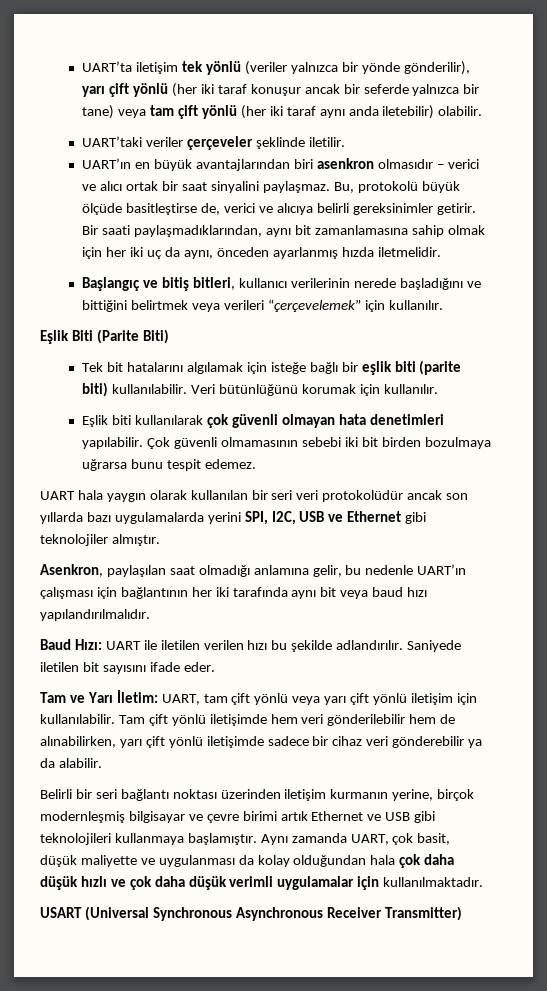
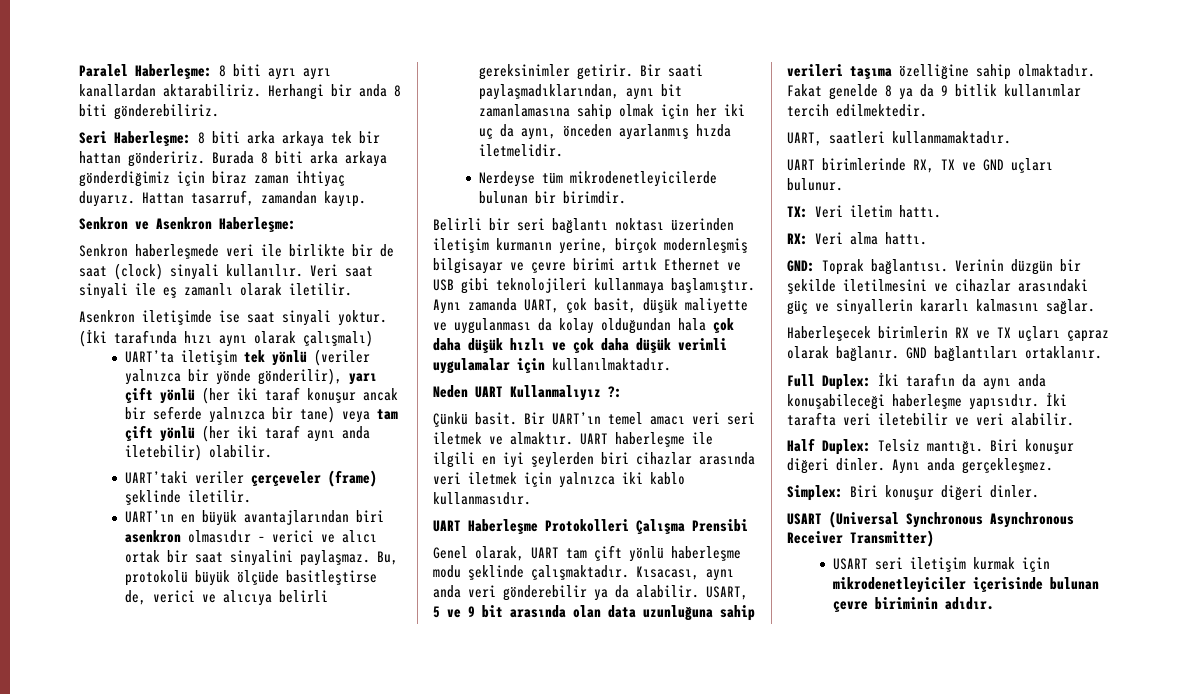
(82, 66) none -> [79,64,331,80] [79,84,401,100] [79,104,219,120] [79,131,380,147] [79,151,387,167] [79,171,345,187] [79,190,366,207] [79,217,296,232] [79,244,394,259] [79,263,373,280] [79,283,352,299] [79,310,387,326] [79,329,373,347] Paralel Haberleşme: 8 biti ayrı ayrı kanallardan aktarabiliriz. Herhangi bir anda 8 biti gönderebiliriz. // Seri Haberleşme: 8 biti arka arkaya tek bir hattan göndeririz. Burada 8 biti arka arkaya gönderdiğimiz için biraz zaman ihtiyaç duyarız. Hattan tasarruf, zamandan kayıp. // Senkron ve Asenkron Haberleşme: // Senkron haberleşmede veri ile birlikte bir de saat (clock) sinyali kullanılır. Veri saat sinyali ile eş zamanlı olarak iletilir. // Asenkron iletişimde ise saat sinyali yoktur. (İki tarafında hızı aynı olarak çalışmalı) //
(254, 143) none -> [328,470,378,487] (frame)
[82,277,481,291] [82,299,443,312] [40,329,169,344] [82,360,462,375] [82,382,438,397] [82,414,444,428] [82,437,491,449] [82,459,257,471] [40,490,469,502] [40,511,427,525] [40,534,160,546] [40,564,467,577] [40,587,428,599] [40,609,150,621] [40,639,462,652] [40,662,215,674] [40,689,477,705] [40,714,456,726] [40,736,483,748] [40,758,102,768] Başlangıç ve bitiş bitleri, kullanıcı verilerinin nerede başladığını ve bittiğini belirtmek veya verileri “çerçevelemek” için kullanılır. // Eşlik Biti (Parite Biti) // Tek bit hatalarını algılamak için isteğe bağlı bir eşlik biti (parite biti) kullanılabilir. Veri bütünlüğünü korumak için kullanılır. // Eşlik biti kullanılarak çok güvenli olmayan hata denetimleri yapılabilir. Çok güvenli olmamasının sebebi iki bit birden bozulmaya uğrarsa bunu tespit edemez. // UART hala yaygın olarak kullanılan bir seri veri protokolüdür ancak son yıllarda bazı uygulamalarda yerini SPI, I2C, USB ve Ethernet gibi teknolojiler almıştır. // Asenkron, paylaşılan saat olmadığı anlamına gelir, bu nedenle UART’ın çalışması için bağlantının her iki tarafında aynı bit veya baud hızı yapılandırılmalıdır. // Baud Hızı: UART ile iletilen verilen hızı bu şekilde adlandırılır. Saniyede iletilen bit sayısını ifade eder. // Tam ve Yarı İletim: UART, tam çift yönlü veya yarı çift yönlü iletişim için kullanılabilir. Tam çift yönlü iletişimde hem veri gönderilebilir hem de alınabilirken, yarı çift yönlü iletişimde sadece bir cihaz veri gönderebilir ya da alabilir. -> [479,171,718,187] [479,191,627,204] Nerdeyse tüm mikrodenetleyicilerde bulunan bir birimdir.
(484, 882) none -> [433,385,622,401] [433,412,755,427] [433,432,713,447] [433,452,755,468] [433,472,685,488] [433,492,531,505] [433,519,748,534] [433,545,741,562] [433,565,734,581] [433,585,748,601] [433,605,755,621] [787,64,1095,80] [787,84,1081,100] [787,104,927,117] [787,131,1011,146] [787,158,1053,173] [787,178,843,191] [787,205,941,218] [787,232,927,245] [787,259,1081,275] [787,279,1088,294] [787,299,1095,315] [787,326,1109,342] [787,346,1102,362] [787,372,1046,390] [787,392,1067,410] [787,412,1074,426] [787,438,1074,455] [787,458,1053,474] [787,485,1039,501] // Neden UART Kullanmalıyız ?: // Çünkü basit. Bir UART’ın temel amacı veri seri iletmek ve almaktır. UART haberleşme ile ilgili en iyi şeylerden biri cihazlar arasında veri iletmek için yalnızca iki kablo kullanmasıdır. // UART Haberleşme Protokolleri Çalışma Prensibi // Genel olarak, UART tam çift yönlü haberleşme modu şeklinde çalışmaktadır. Kısacası, aynı anda veri gönderebilir ya da alabilir. USART, 5 ve 9 bit arasında olan data uzunluğuna sahip verileri taşıma özelliğine sahip olmaktadır. Fakat genelde 8 ya da 9 bitlik kullanımlar tercih edilmektedir. // UART, saatleri kullanmamaktadır. // UART birimlerinde RX, TX ve GND uçları bulunur. // TX: Veri iletim hattı. // RX: Veri alma hattı. // GND: Toprak bağlantısı. Verinin düzgün bir şekilde iletilmesini ve cihazlar arasındaki güç ve sinyallerin kararlı kalmasını sağlar. // Haberleşecek birimlerin RX ve TX uçları çapraz olarak bağlanır. GND bağlantıları ortaklanır. // Full Duplex: İki tarafın da aynı anda konuşabileceği haberleşme yapısıdır. İki tarafta veri iletebilir ve veri alabilir. // Half Duplex: Telsiz mantığı. Biri konuşur diğeri dinler. Aynı anda gerçekleşmez. // Simplex: Biri konuşur diğeri dinler.
(462, 913) none -> [833,557,1051,572] [833,577,1100,593] [833,597,995,612] // USART seri iletişim kurmak için mikrodenetleyiciler içerisinde bulunan çevre biriminin adıdır.

